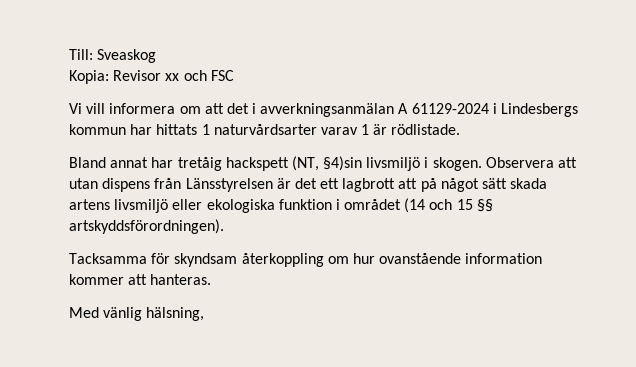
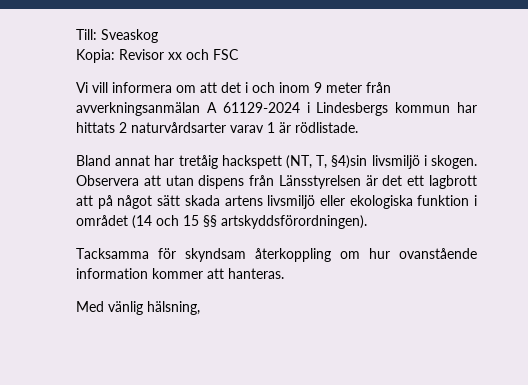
(257, 108) none -> [252,82,391,93] och inom 9 meter från
[201,124,210,135] 1 -> [119,122,127,133] 2
(319, 163) none -> [316,155,328,169] T,

